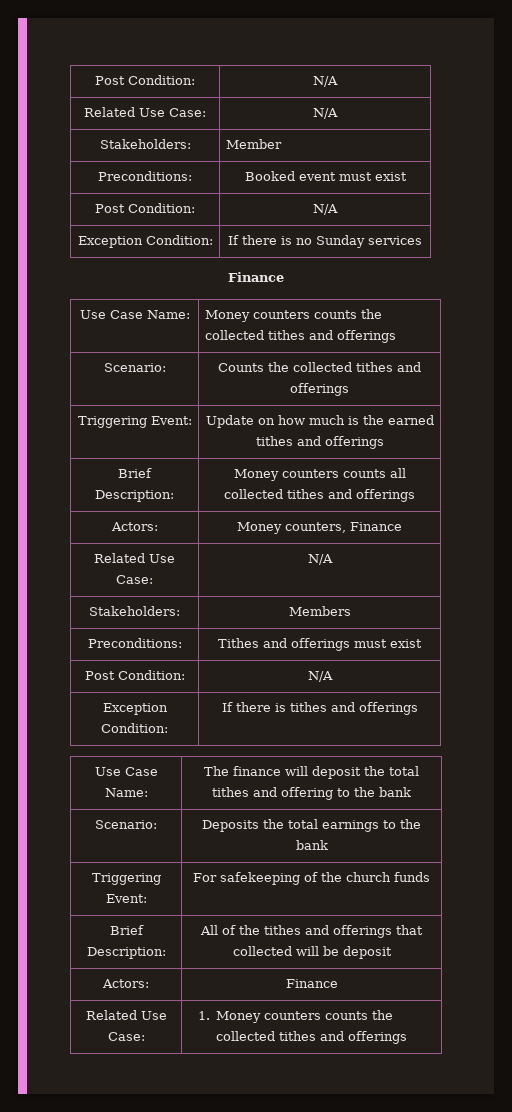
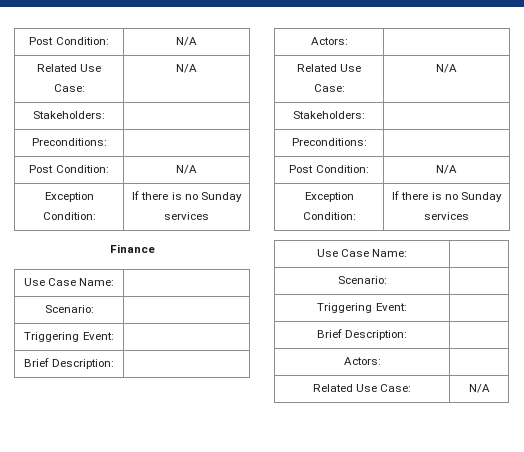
[225,139,282,149] [98,171,192,181] [244,171,407,181] Member // Preconditions: | Booked event must exist -> [31,138,107,146] // Preconditions: |
[204,309,382,322] [204,330,396,343] [103,363,166,372] [218,362,421,372] [290,383,349,396] [77,416,192,428] [205,415,434,428] [255,436,384,449] [118,468,152,478] [95,490,174,502] [233,468,406,481] [224,489,415,502] [110,522,158,531] [237,522,402,534] [94,553,175,563] [116,575,153,584] [307,554,333,565] [89,606,180,616] [288,606,351,616] [87,638,182,648] [218,638,422,651] [84,670,185,680] [307,671,333,682] [102,703,168,715] [101,723,168,733] [221,702,418,715] [94,767,158,776] [104,788,148,797] [204,766,419,779] [212,787,411,800] [95,820,157,829] [202,819,421,832] [295,840,328,850] [91,873,161,885] [105,894,147,903] [193,872,430,885] [109,925,144,935] [86,947,166,959] [200,925,423,938] [232,946,392,959] [102,979,149,988] [285,979,338,988] [85,1010,167,1020] [107,1032,145,1041] [197,1010,394,1023] [216,1031,408,1044] Money counters counts the collected tithes and offerings // Scenario: | Counts the collected tithes and offerings // Triggering Event: | Update on how much is the earned tithes and offerings // Brief Description: | Money counters counts all collected tithes and offerings // Actors: | Money counters, Finance // Related Use Case: | N/A // Stakeholders: | Members // Preconditions: | Tithes and offerings must exist // Post Condition: | N/A // Exception Condition: | If there is tithes and offerings // Use Case Name: | The finance will deposit the total tithes and offering to the bank // Scenario: | Deposits the total earnings to the bank // Triggering Event: | For safekeeping of the church funds // Brief Description: | All of the tithes and offerings that collected will be deposit // Actors: | Finance // Related Use Case: | 1. Money counters counts the collected tithes and offerings -> [44,305,94,313] [24,332,114,342] [23,358,115,369] [310,37,348,45] [296,64,362,72] [313,84,345,92] [436,64,457,73] [293,111,365,119] [291,138,367,146] [289,165,369,173] [436,165,457,174] [304,192,354,202] [302,212,356,220] [392,191,502,202] [424,212,469,220] [316,249,408,257] [337,276,387,284] [317,303,407,313] [316,329,408,340] [343,357,381,365] [312,384,412,392] [468,384,490,393] // Scenario: | // Triggering Event: | // Brief Description: | // Actors: | // Related Use Case: | N/A // Stakeholders: | // Preconditions: | // Post Condition: | N/A // Exception Condition: | If there is no Sunday services // Use Case Name: | // Scenario: | // Triggering Event: | // Brief Description: | // Actors: | // Related Use Case: | N/A

